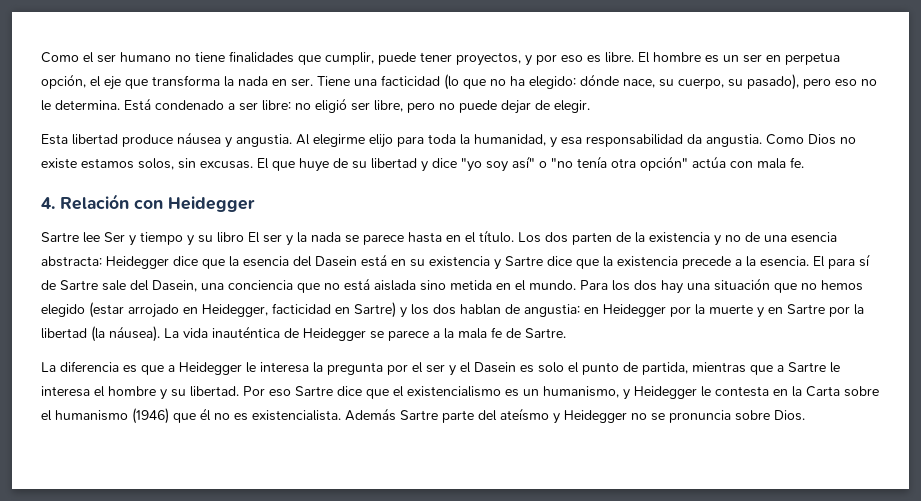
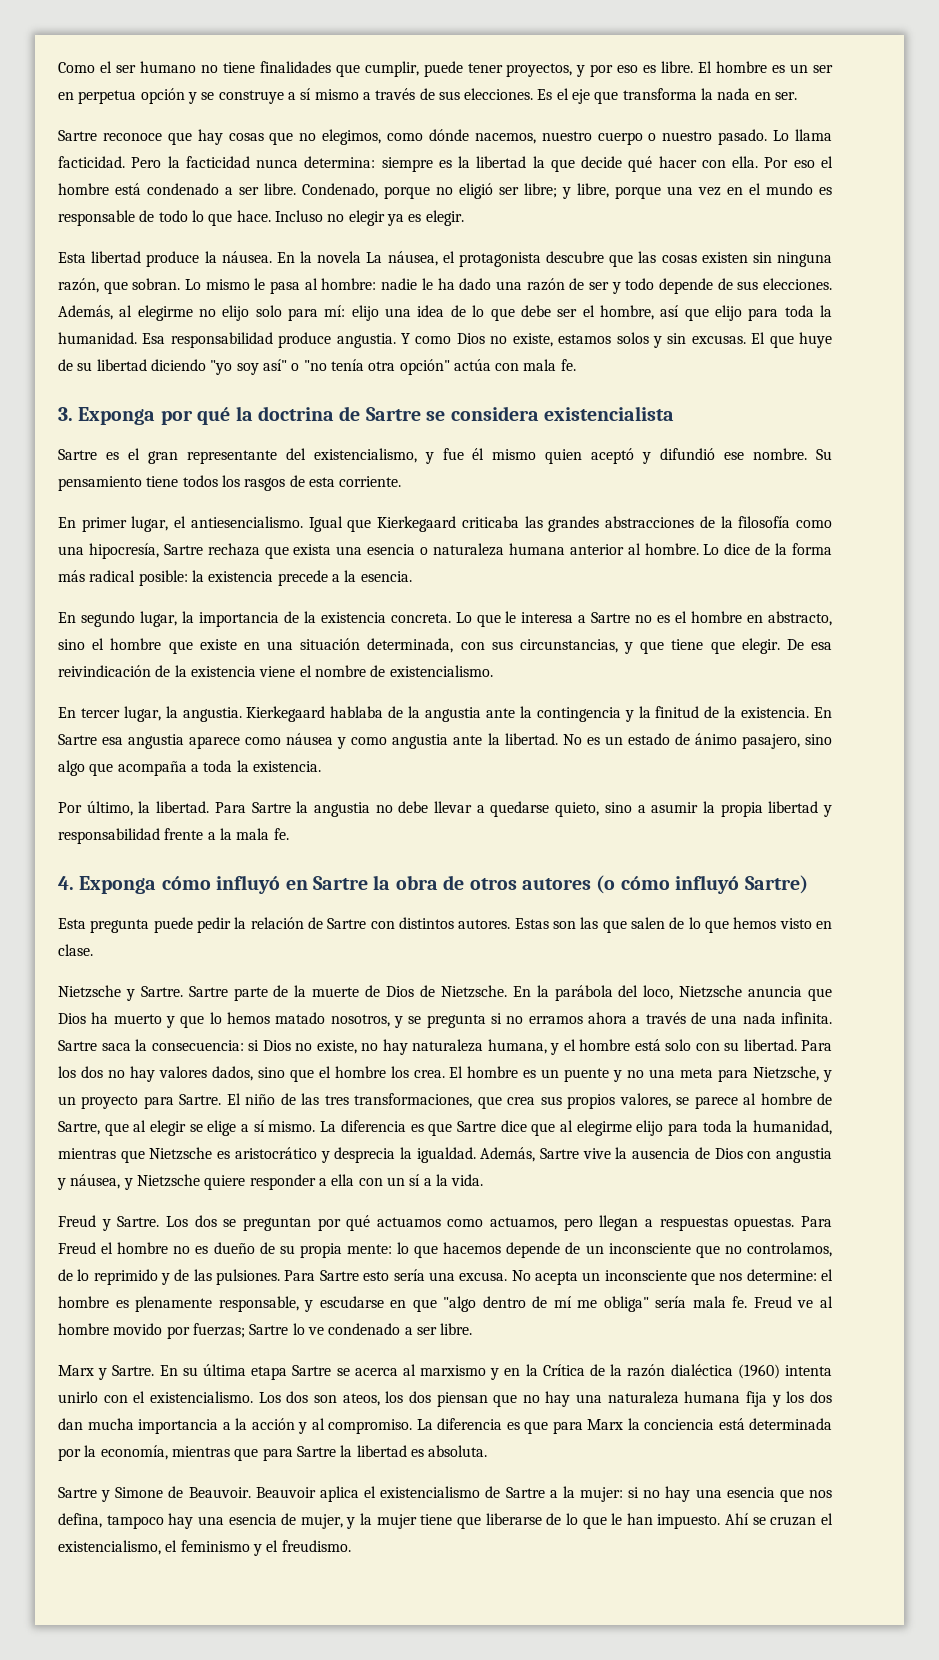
[41,74,86,89] opción, -> [140,88,553,104] opción y se construye a sí mismo a través de sus elecciones. Es
[317,74,877,90] [41,98,590,114] [41,132,856,148] [41,158,174,170] Tiene una facticidad (lo que no ha elegido: dónde nace, su cuerpo, su pasado), pero eso no le determina. Está condenado a ser libre: no eligió ser libre, pero no puede dejar de elegir. // Esta libertad produce náusea y angustia. Al elegirme elijo para toda la humanidad, y esa responsabilidad da angustia. Como Dios no existe estamos solos, -> [58,129,832,145] [58,156,834,172] [58,183,832,199] [58,210,464,226] [58,251,832,267] [58,278,832,294] [58,305,832,321] [58,332,662,348] // Sartre reconoce que hay cosas que no elegimos, como dónde nacemos, nuestro cuerpo o nuestro pasado. Lo llama facticidad. Pero la facticidad nunca determina: siempre es la libertad la que decide qué hacer con ella. Por eso el hombre está condenado a ser libre. Condenado, porque no eligió ser libre; y libre, porque una vez en el mundo es responsable de todo lo que hace. Incluso no elegir ya es elegir. // Esta libertad produce la náusea. En la novela La náusea, el protagonista descubre que las cosas existen sin ninguna razón, que sobran. Lo mismo le pasa al hombre: nadie le ha dado una razón de ser y todo depende de sus elecciones. Además, al elegirme no elijo solo para mí: elijo una idea de lo que debe ser el hombre, así que elijo para toda la humanidad. Esa responsabilidad produce angustia. Y como Dios no existe, estamos solos y
[421,158,457,172] y dice -> [150,359,206,371] diciendo
[41,194,255,212] [41,230,837,246] [41,254,599,270] 4. Relación con Heidegger // Sartre lee Ser y tiempo y su libro El ser y la nada se parece hasta en el título. Los dos parten de la existencia y no de una esencia abstracta: Heidegger dice que la esencia del Dasein está en su existencia y Sartre dice que -> [58,406,674,425] [58,448,833,464] [58,475,402,491] [58,516,833,532] [58,543,833,559] [58,570,188,586] 3. Exponga por qué la doctrina de Sartre se considera existencialista // Sartre es el gran representante del existencialismo, y fue él mismo quien aceptó y difundió ese nombre. Su pensamiento tiene todos los rasgos de esta corriente. // En primer lugar, el antiesencialismo. Igual que Kierkegaard criticaba las grandes abstracciones de la filosofía como una hipocresía, Sartre rechaza que exista una esencia o naturaleza humana anterior al hombre. Lo dice de la forma más radical posible:
[813,254,870,269] [41,278,863,294] [41,302,864,318] [41,326,566,342] [41,361,840,376] [41,386,879,400] [41,408,805,424] El para sí de Sartre sale del Dasein, una conciencia que no está aislada sino metida en el mundo. Para los dos hay una situación que no hemos elegido (estar arrojado en Heidegger, facticidad en Sartre) y los dos hablan de angustia: en Heidegger por la muerte y en Sartre por la libertad (la náusea). La vida inauténtica de Heidegger se parece a la mala fe de Sartre. // La diferencia es que a Heidegger le interesa la pregunta por el ser y el Dasein es solo el punto de partida, mientras que a Sartre le interesa el hombre y su libertad. Por eso Sartre dice que el existencialismo es un humanismo, y Heidegger le contesta en la Carta sobre el humanismo (1946) que él no es existencialista. Además Sartre parte del ateísmo y Heidegger no se pronuncia sobre Dios. -> [58,611,833,627] [58,638,832,654] [58,665,493,677] [58,706,833,722] [58,733,833,749] [58,760,321,776] [58,801,833,817] [58,828,289,844] [58,875,808,894] [58,917,833,933] [58,944,93,956] [58,985,833,1001] [58,1012,833,1028] [58,1039,832,1055] [58,1066,832,1082] [58,1093,833,1109] [58,1120,832,1136] [58,1147,833,1163] [57,1174,484,1190] [58,1215,832,1231] [58,1242,832,1258] [58,1269,834,1285] [58,1296,833,1312] [58,1323,473,1339] [58,1364,832,1380] [58,1391,832,1407] [58,1418,832,1434] [58,1445,488,1461] [58,1486,832,1502] [58,1513,833,1529] [58,1540,351,1556] // En segundo lugar, la importancia de la existencia concreta. Lo que le interesa a Sartre no es el hombre en abstracto, sino el hombre que existe en una situación determinada, con sus circunstancias, y que tiene que elegir. De esa reivindicación de la existencia viene el nombre de existencialismo. // En tercer lugar, la angustia. Kierkegaard hablaba de la angustia ante la contingencia y la finitud de la existencia. En Sartre esa angustia aparece como náusea y como angustia ante la libertad. No es un estado de ánimo pasajero, sino algo que acompaña a toda la existencia. // Por último, la libertad. Para Sartre la angustia no debe llevar a quedarse quieto, sino a asumir la propia libertad y responsabilidad frente a la mala fe. // 4. Exponga cómo influyó en Sartre la obra de otros autores (o cómo influyó Sartre) // Esta pregunta puede pedir la relación de Sartre con distintos autores. Estas son las que salen de lo que hemos visto en clase. // Nietzsche y Sartre. Sartre parte de la muerte de Dios de Nietzsche. En la parábola del loco, Nietzsche anuncia que Dios ha muerto y que lo hemos matado nosotros, y se pregunta si no erramos ahora a través de una nada infinita. Sartre saca la consecuencia: si Dios no existe, no hay naturaleza humana, y el hombre está solo con su libertad. Para los dos no hay valores dados, sino que el hombre los crea. El hombre es un puente y no una meta para Nietzsche, y un proyecto para Sartre. El niño de las tres transformaciones, que crea sus propios valores, se parece al hombre de Sartre, que al elegir se elige a sí mismo. La diferencia es que Sartre dice que al elegirme elijo para toda la humanidad, mientras que Nietzsche es aristocrático y desprecia la igualdad. Además, Sartre vive la ausencia de Dios con angustia y náusea, y Nietzsche quiere responder a ella con un sí a la vida. // Freud y Sartre. Los dos se preguntan por qué actuamos como actuamos, pero llegan a respuestas opuestas. Para Freud el hombre no es dueño de su propia mente: lo que hacemos depende de un inconsciente que no controlamos, de lo reprimido y de las pulsiones. Para Sartre esto sería una excusa. No acepta un inconsciente que nos determine: el hombre es plenamente responsable, y escudarse en que "algo dentro de mí me obliga" sería mala fe. Freud ve al hombre movido por fuerzas; Sartre lo ve condenado a ser libre. // Marx y Sartre. En su última etapa Sartre se acerca al marxismo y en la Crítica de la razón dialéctica (1960) intenta unirlo con el existencialismo. Los dos son ateos, los dos piensan que no hay una naturaleza humana fija y los dos dan mucha importancia a la acción y al compromiso. La diferencia es que para Marx la conciencia está determinada por la economía, mientras que para Sartre la libertad es absoluta. // Sartre y Simone de Beauvoir. Beauvoir aplica el existencialismo de Sartre a la mujer: si no hay una esencia que nos defina, tampoco hay una esencia de mujer, y la mujer tiene que liberarse de lo que le han impuesto. Ahí se cruzan el existencialismo, el feminismo y el freudismo.

